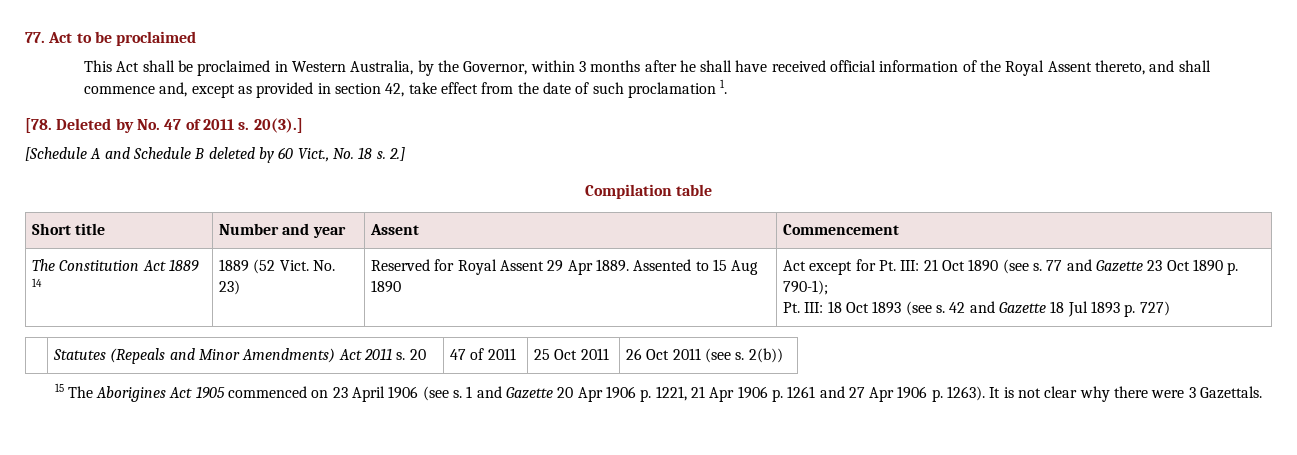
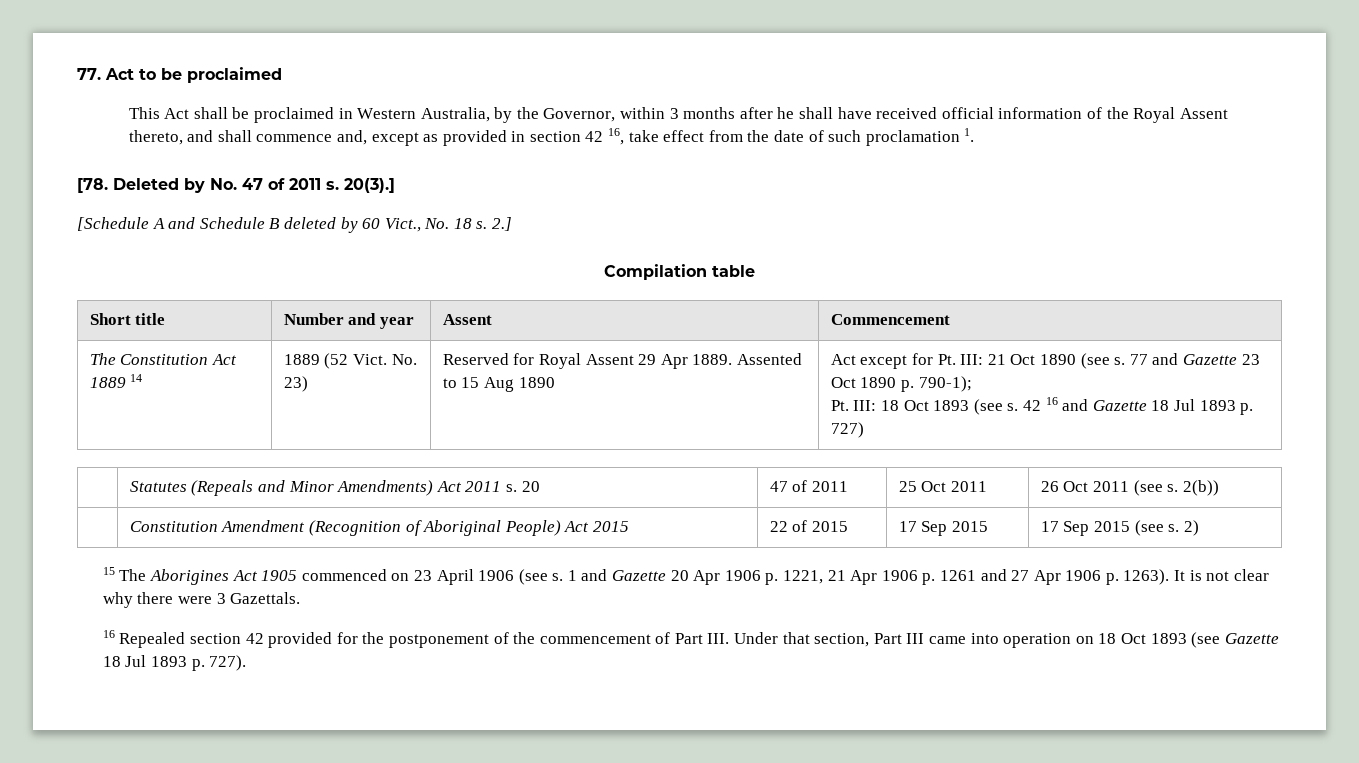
[385,83,405,97] 42, -> [585,128,625,145] 42 16,
(966, 307) none -> [1045,397,1058,405] 16
(783, 355) none -> [129,520,630,536] [769,520,849,532] [898,521,989,536] [1040,520,1199,536] // | Constitution Amendment (Recognition of Aboriginal People) Act 2015 | 22 of 2015 | 17 Sep 2015 | 17 Sep 2015 (see s. 2)
(1262, 392) none -> [102,630,1279,648] [102,655,247,671] // 16 Repealed section 42 provided for the postponement of the commencement of Part III. Under that section, Part III came into operation on 18 Oct 1893 (see Gazette 18 Jul 1893 p. 727).

